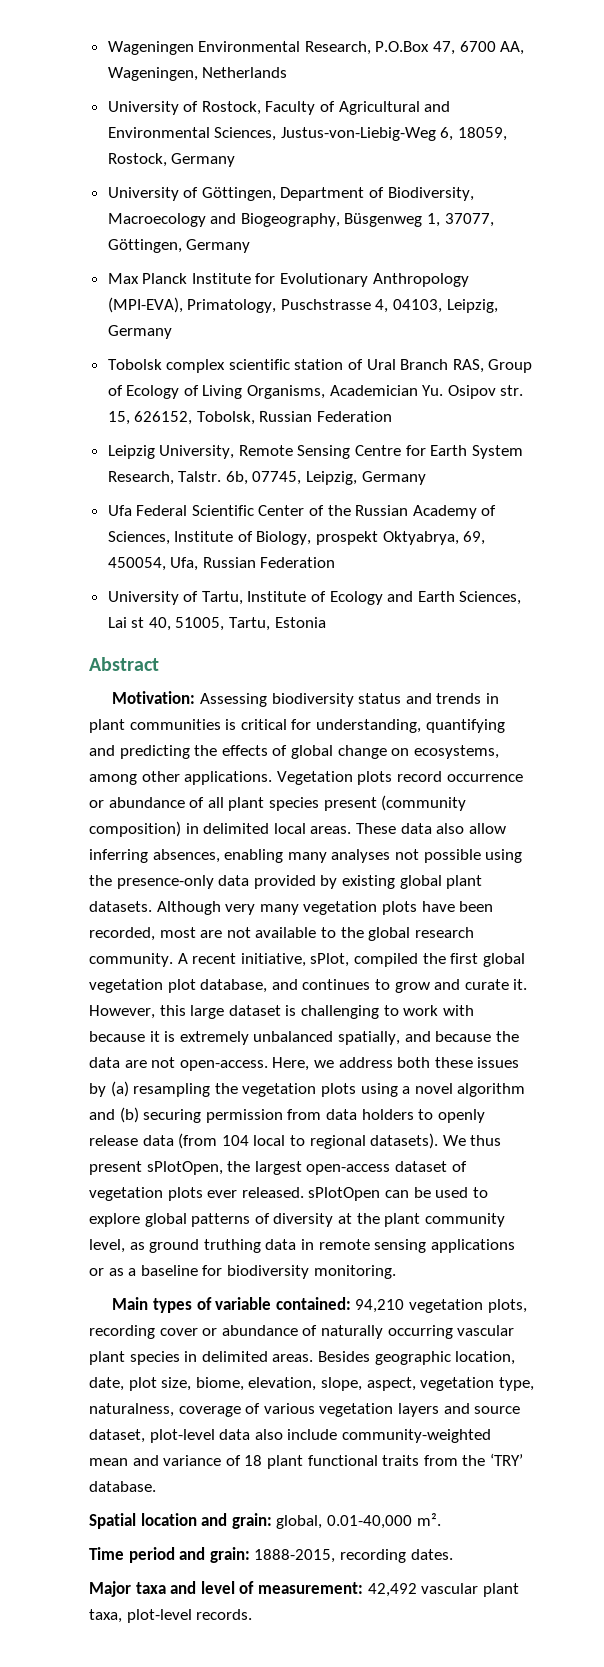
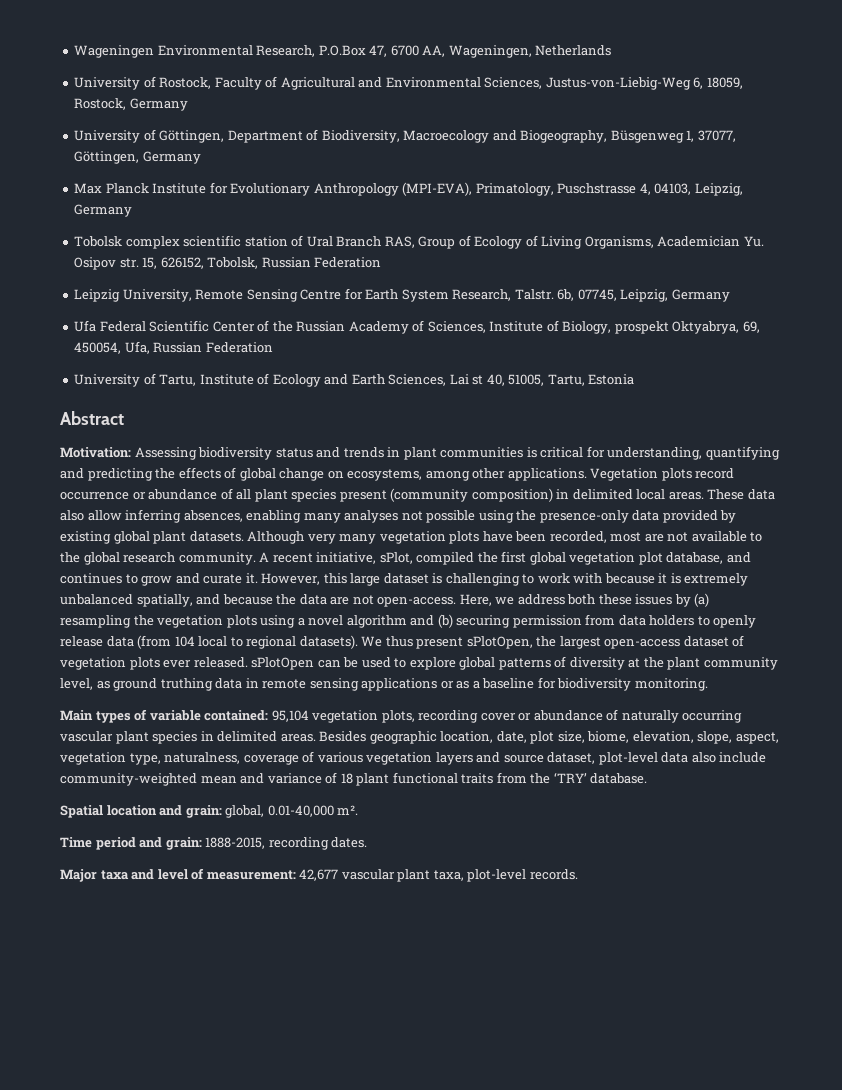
[355,1299,405,1313] 94,210 -> [271,710,309,722] 95,104
[367,1583,417,1597] 42,492 -> [299,869,339,881] 42,677

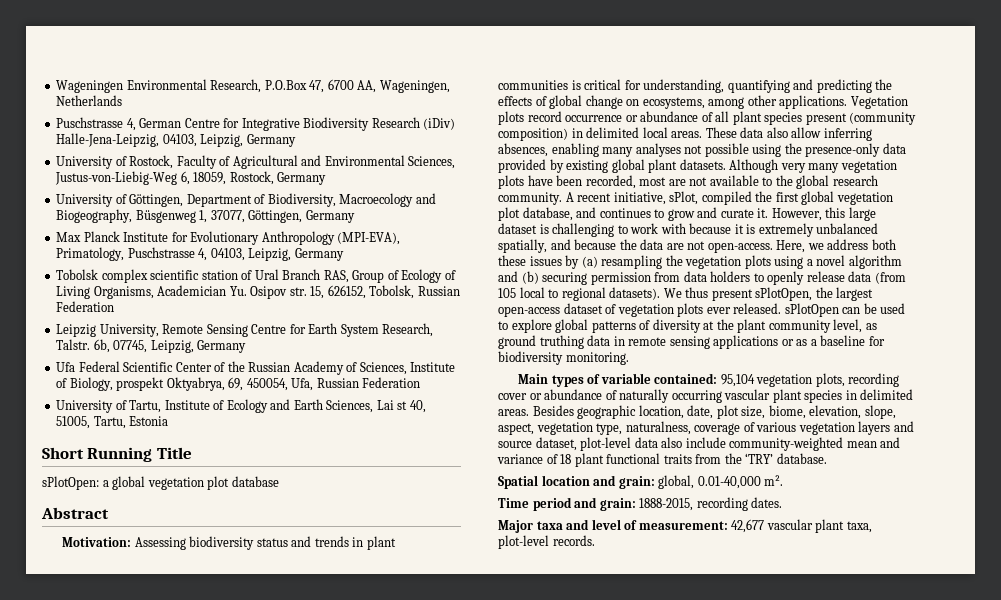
(612, 50) none -> [56,117,456,131] [56,133,296,147] // Puschstrasse 4, German Centre for Integrative Biodiversity Research (iDiv) Halle-Jena-Leipzig, 04103, Leipzig, Germany
(635, 379) none -> [42,447,192,462] [42,476,279,490] // Short Running Title // sPlotOpen: a global vegetation plot database
[174,636,195,647] 104 -> [498,288,516,298] 105

